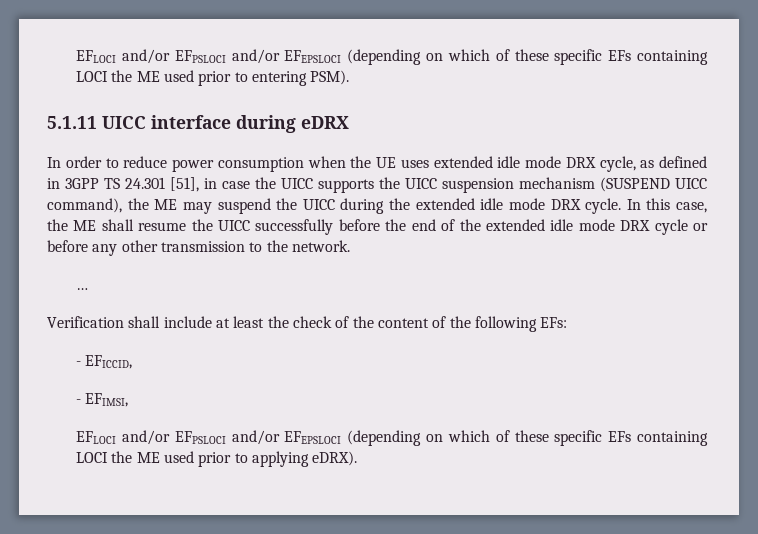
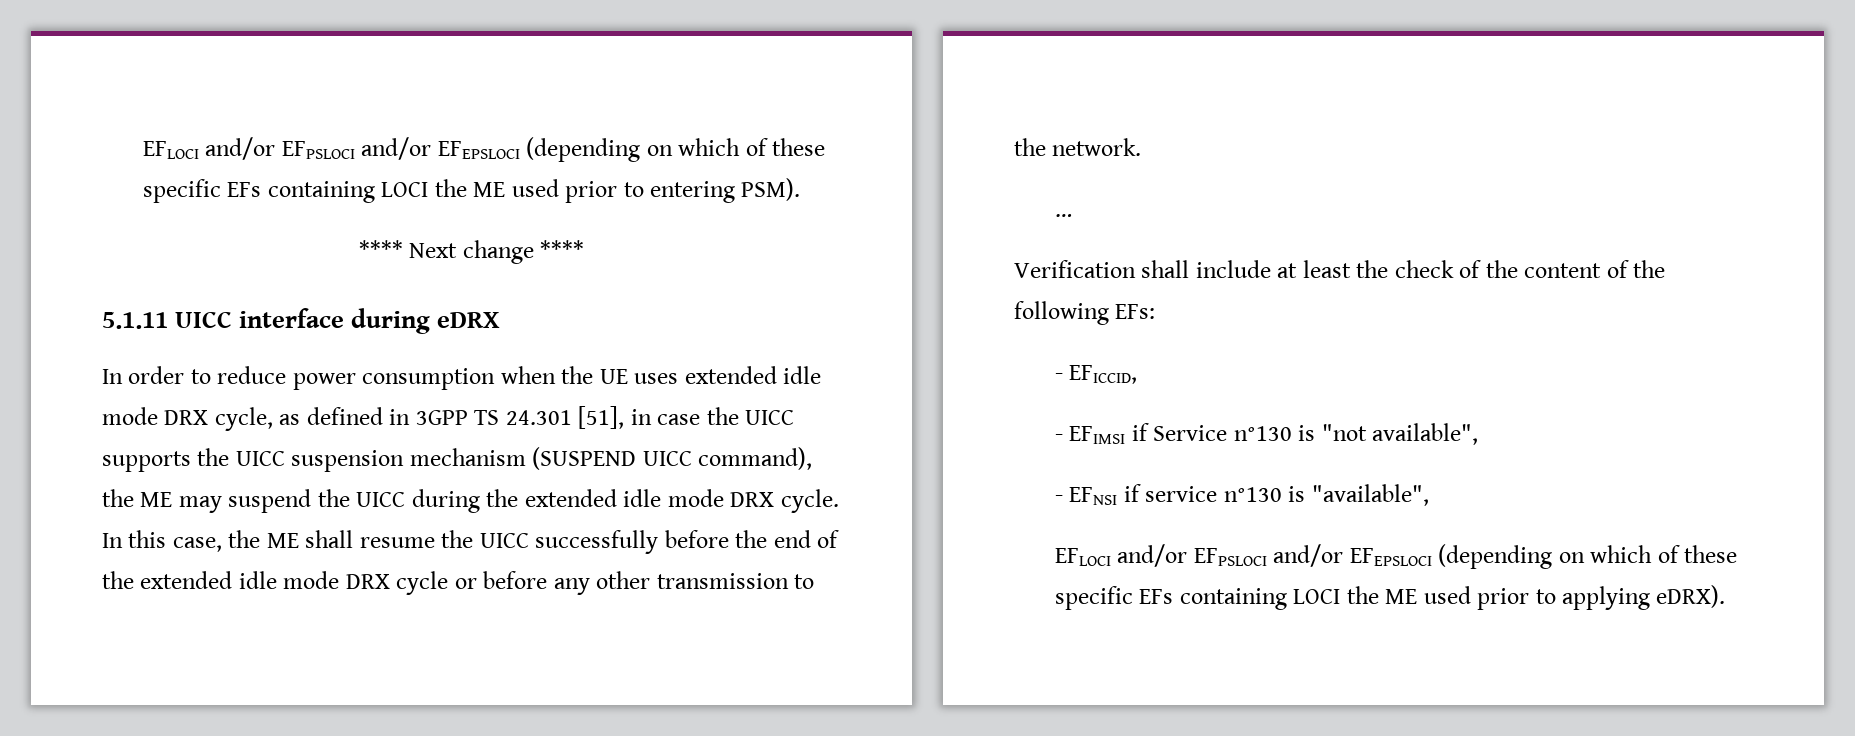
(350, 77) none -> [358,240,585,264] // **** Next change ****
[85,393,129,407] EFIMSI, -> [1069,423,1479,445] [1054,484,1429,506] EFIMSI if Service n°130 is "not available", // - EFNSI if service n°130 is "available",

